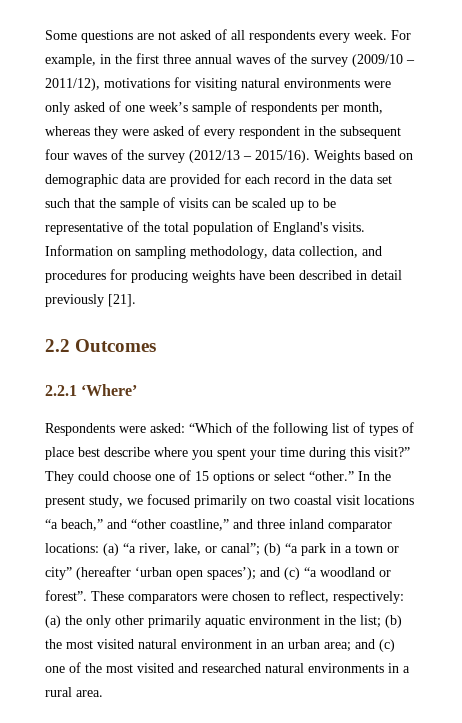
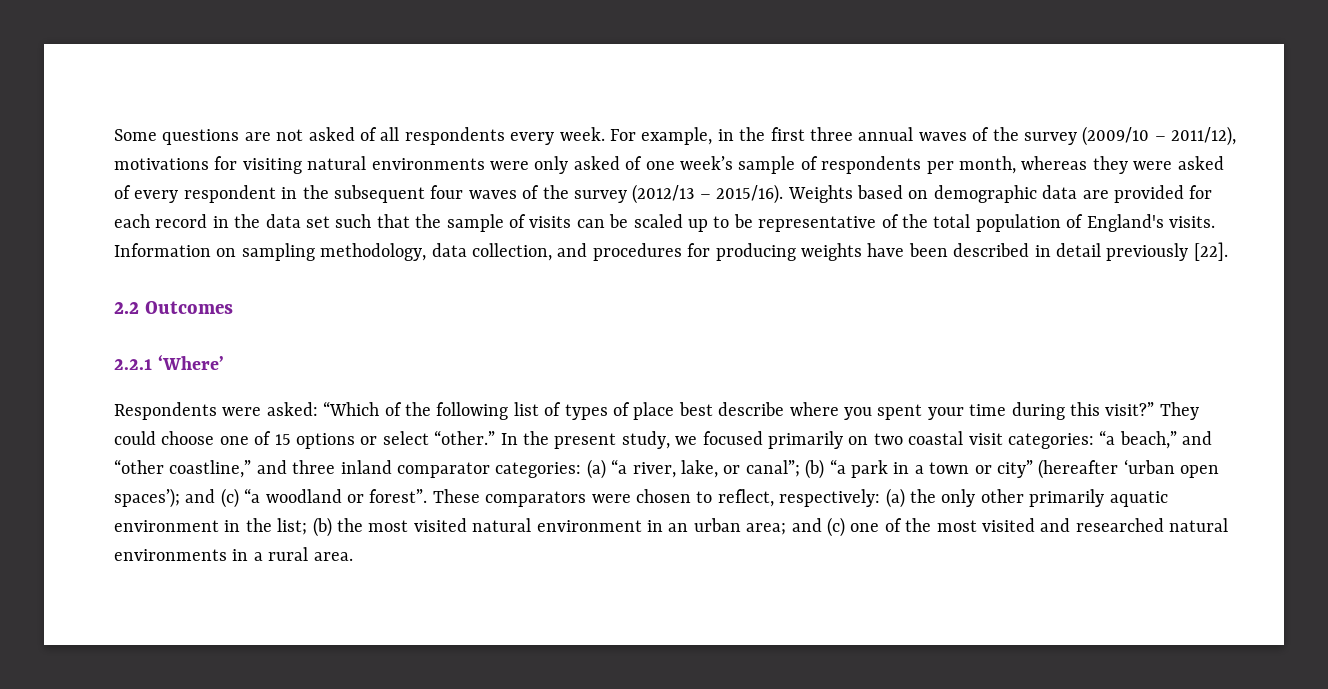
[108,294,136,307] [21]. -> [1193,242,1228,261] [22].
[364,495,414,505] locations -> [1007,433,1094,449] categories:
[45,543,99,553] locations: -> [495,462,582,478] categories:

